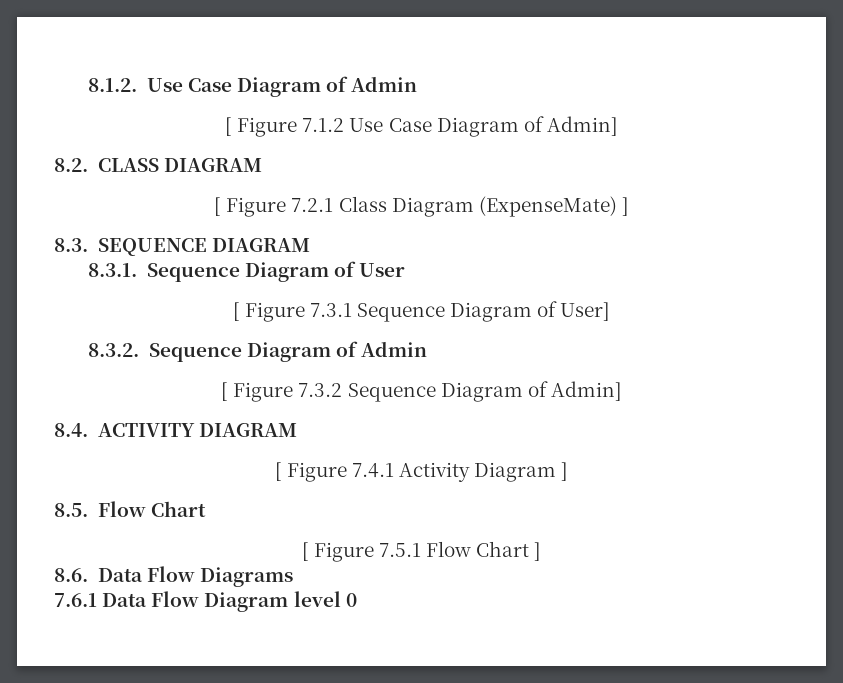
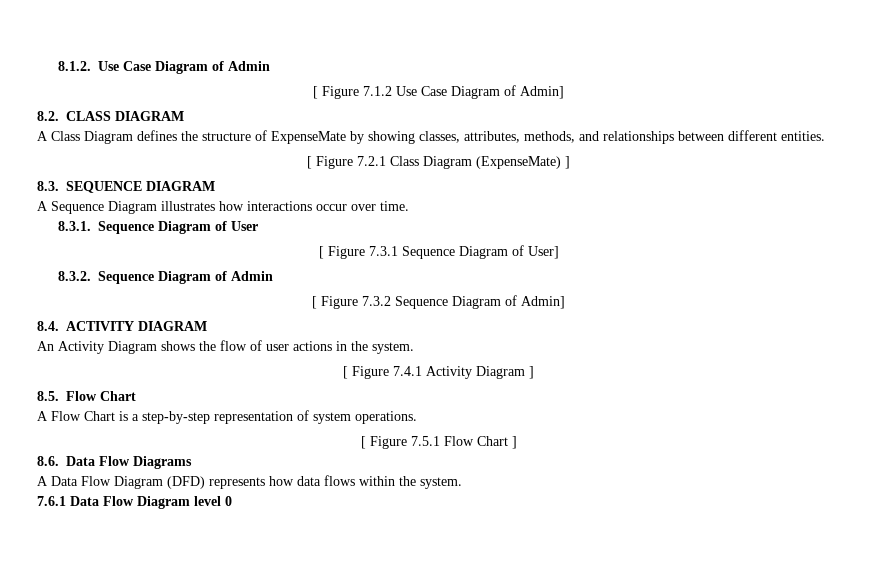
(262, 165) none -> [37,130,825,144] // A Class Diagram defines the structure of ExpenseMate by showing classes, attributes, methods, and relationships between different entities.
(310, 245) none -> [37,201,409,214] // A Sequence Diagram illustrates how interactions occur over time.
(297, 430) none -> [37,340,414,354] // An Activity Diagram shows the flow of user actions in the system.
(206, 509) none -> [37,410,417,424] // A Flow Chart is a step-by-step representation of system operations.
(293, 577) none -> [37,475,462,489] // A Data Flow Diagram (DFD) represents how data flows within the system.

